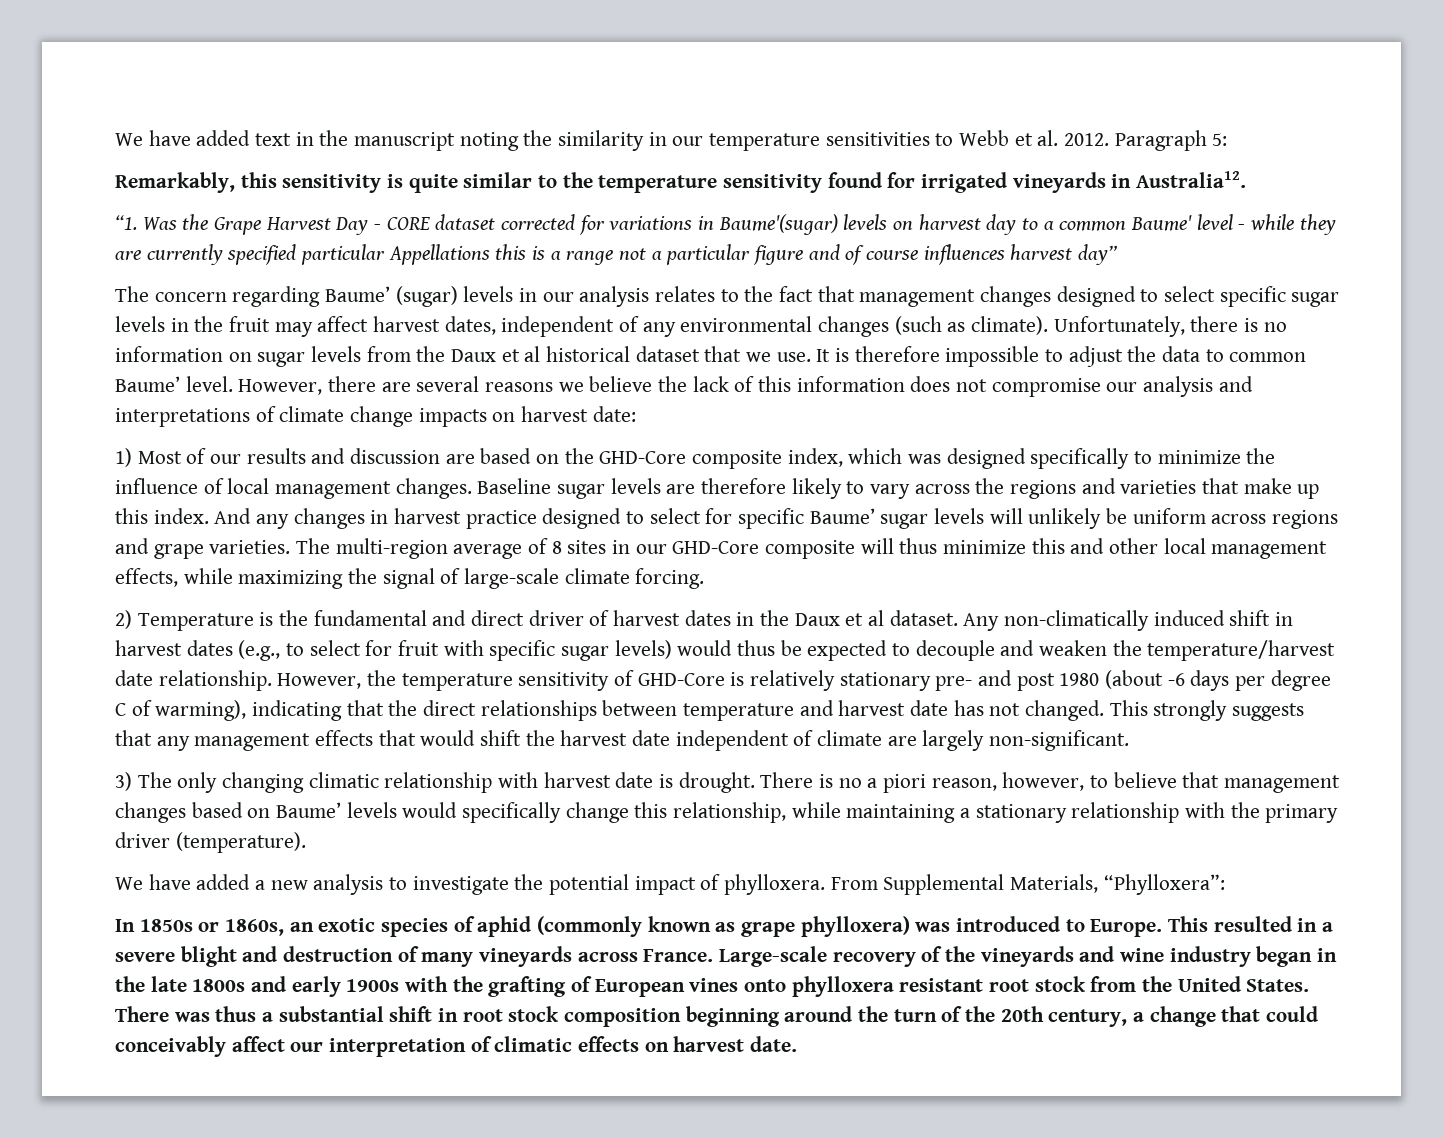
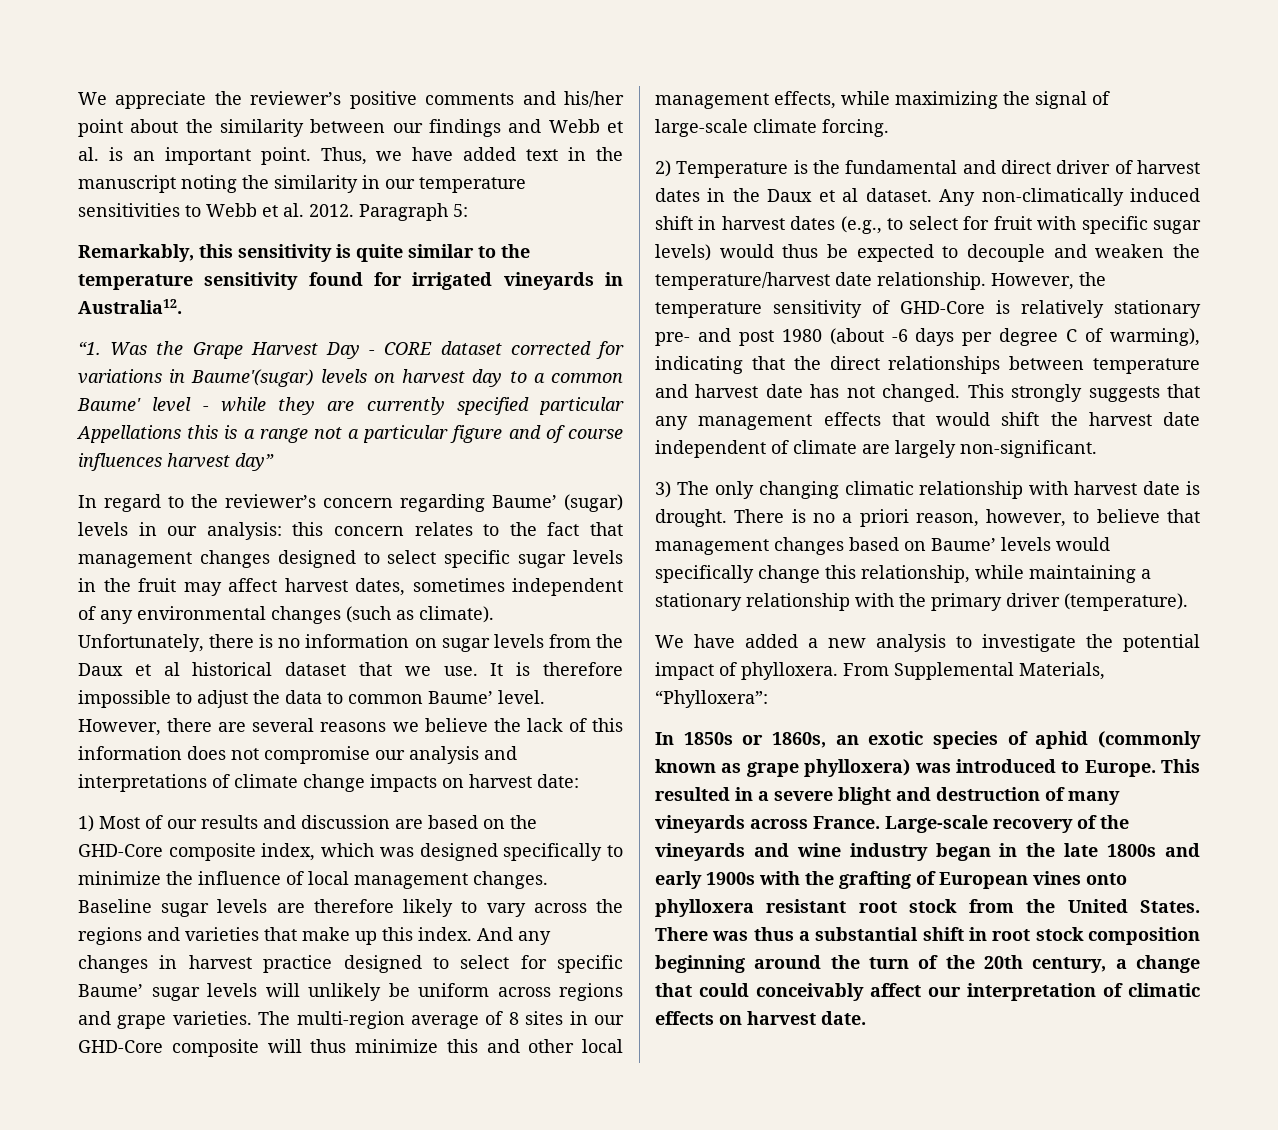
[115,133,143,146] We -> [78,91,624,109] [78,119,623,137] [78,147,403,165] We appreciate the reviewer’s positive comments and his/her point about the similarity between our findings and Webb et al. is an important point. Thus, we
[115,286,149,302] The -> [78,494,316,512] In regard to the reviewer’s
[579,286,650,307] analysis -> [206,522,404,540] analysis: this concern
(496, 325) none -> [412,578,505,592] sometimes
[883,774,927,793] piori -> [859,509,909,527] priori

